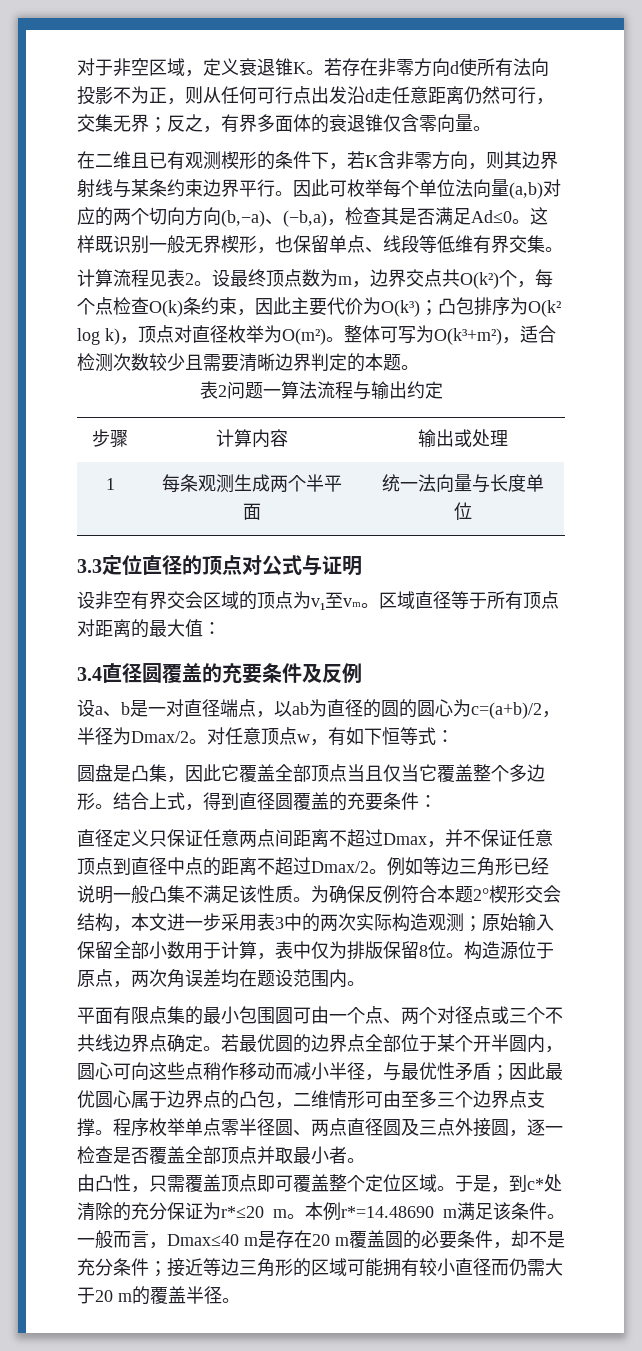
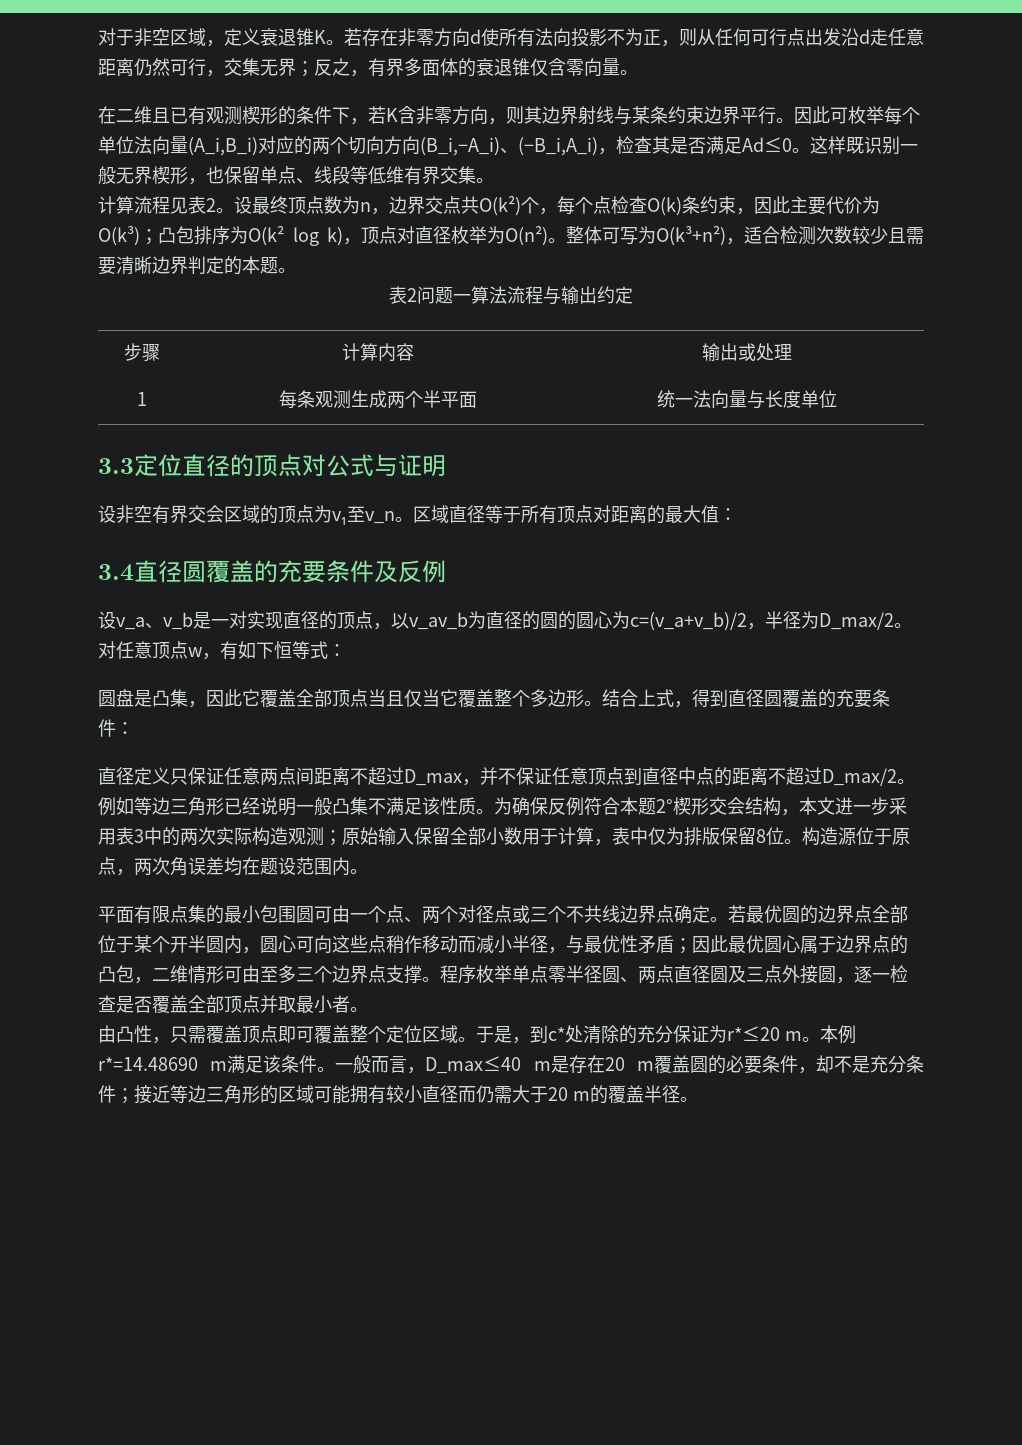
[509,182,543,199] (a,b) -> [188,137,258,156] (A_i,B_i)
[221,210,327,227] (b,−a)、(−b,a) -> [420,137,598,156] (B_i,−A_i)、(−B_i,A_i)
[338,276,352,285] m -> [360,202,371,212] n
[282,328,326,345] O(m²) -> [505,225,548,246] O(n²)
[434,328,502,345] O(k³+m²) -> [656,225,726,246] O(k³+n²)
[343,598,361,607] vₘ -> [365,511,395,524] v_n
[95,699,309,718] a、b是一对直径端点，以ab -> [116,611,468,630] v_a、v_b是一对实现直径的顶点，以v_av_b
[471,702,542,719] c=(a+b)/2 -> [630,612,747,631] c=(v_a+v_b)/2
[131,731,189,743] Dmax/2 -> [819,612,894,630] D_max/2
[383,833,427,845] Dmax -> [404,769,462,786] D_max
[311,861,369,873] Dmax/2 -> [822,768,897,786] D_max/2
[167,1234,239,1246] Dmax≤40 -> [425,1056,522,1074] D_max≤40

